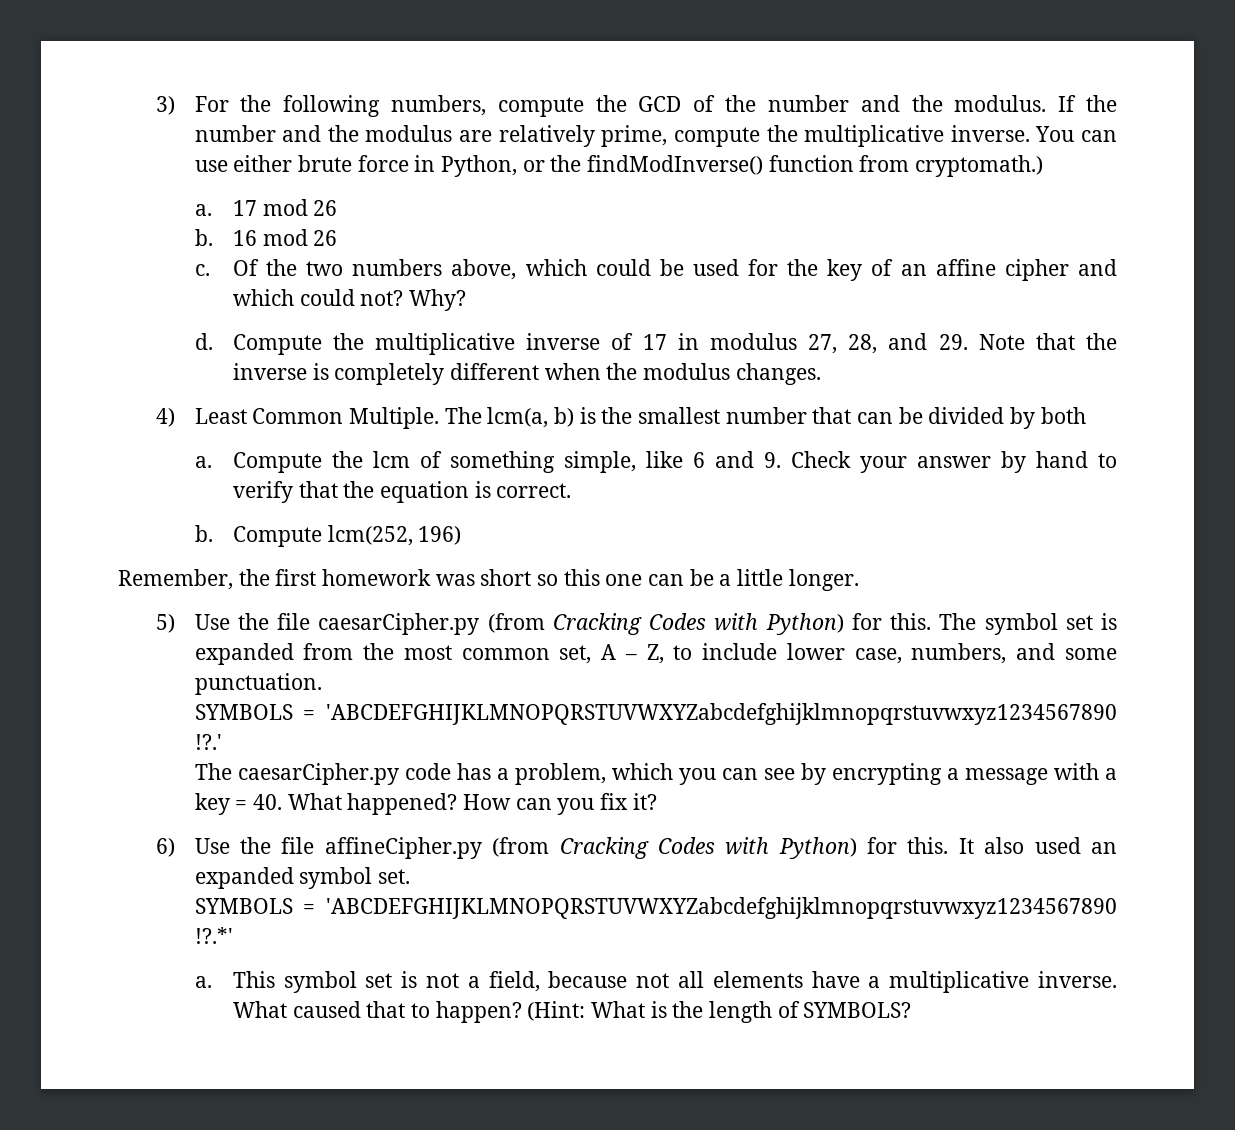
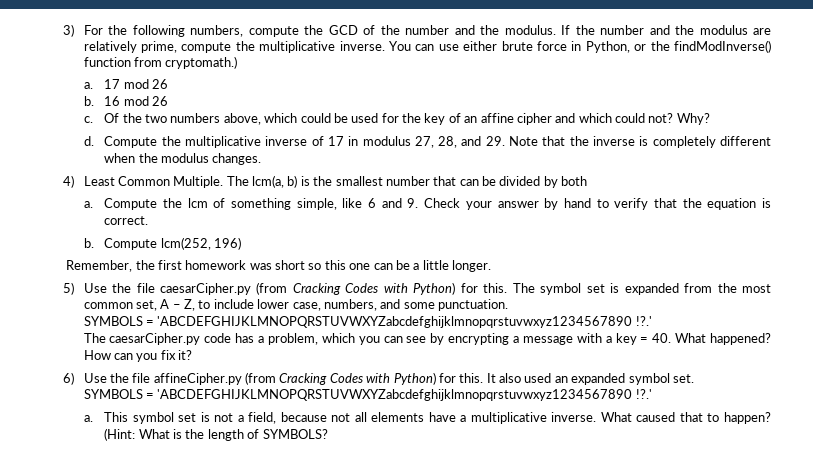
[194,927,233,944] !?.*' -> [635,389,652,399] !?.'

